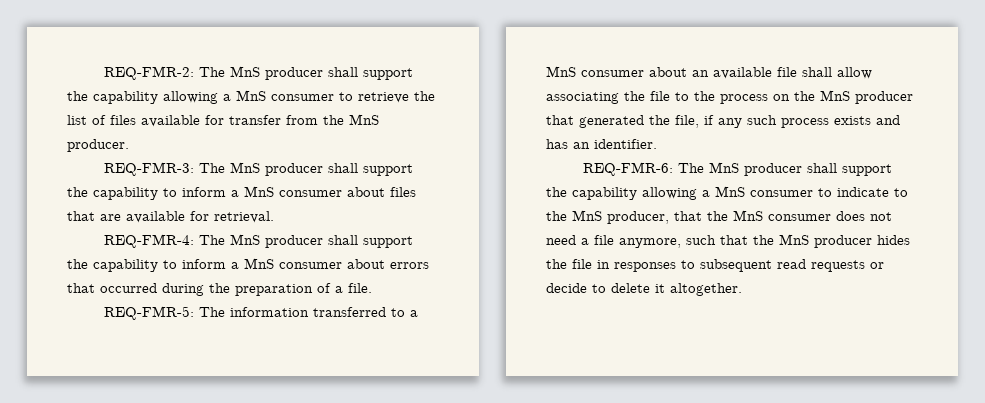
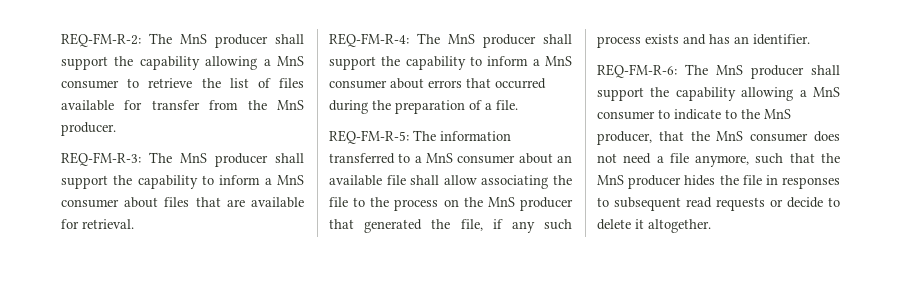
[104,66,195,80] REQ-FMR-2: -> [61,33,141,47] REQ-FM-R-2:
[104,162,195,176] REQ-FMR-3: -> [61,152,141,166] REQ-FM-R-3:
[104,234,195,248] REQ-FMR-4: -> [329,33,409,47] REQ-FM-R-4:
[104,306,195,320] REQ-FMR-5: -> [329,130,409,144] REQ-FM-R-5:
[583,162,674,176] REQ-FMR-6: -> [597,64,677,78] REQ-FM-R-6:

